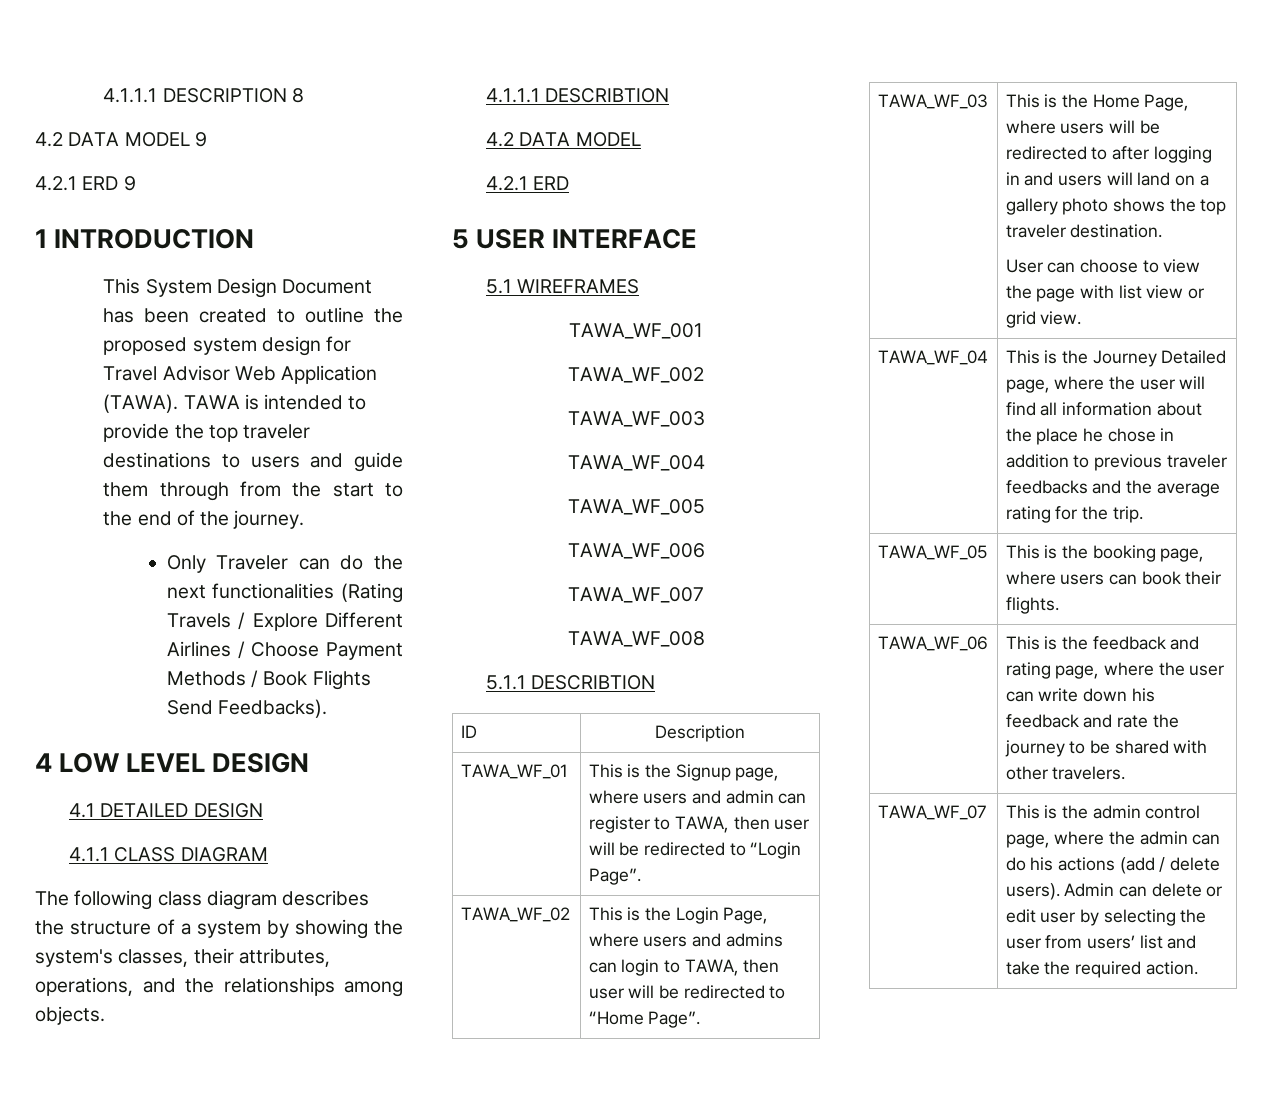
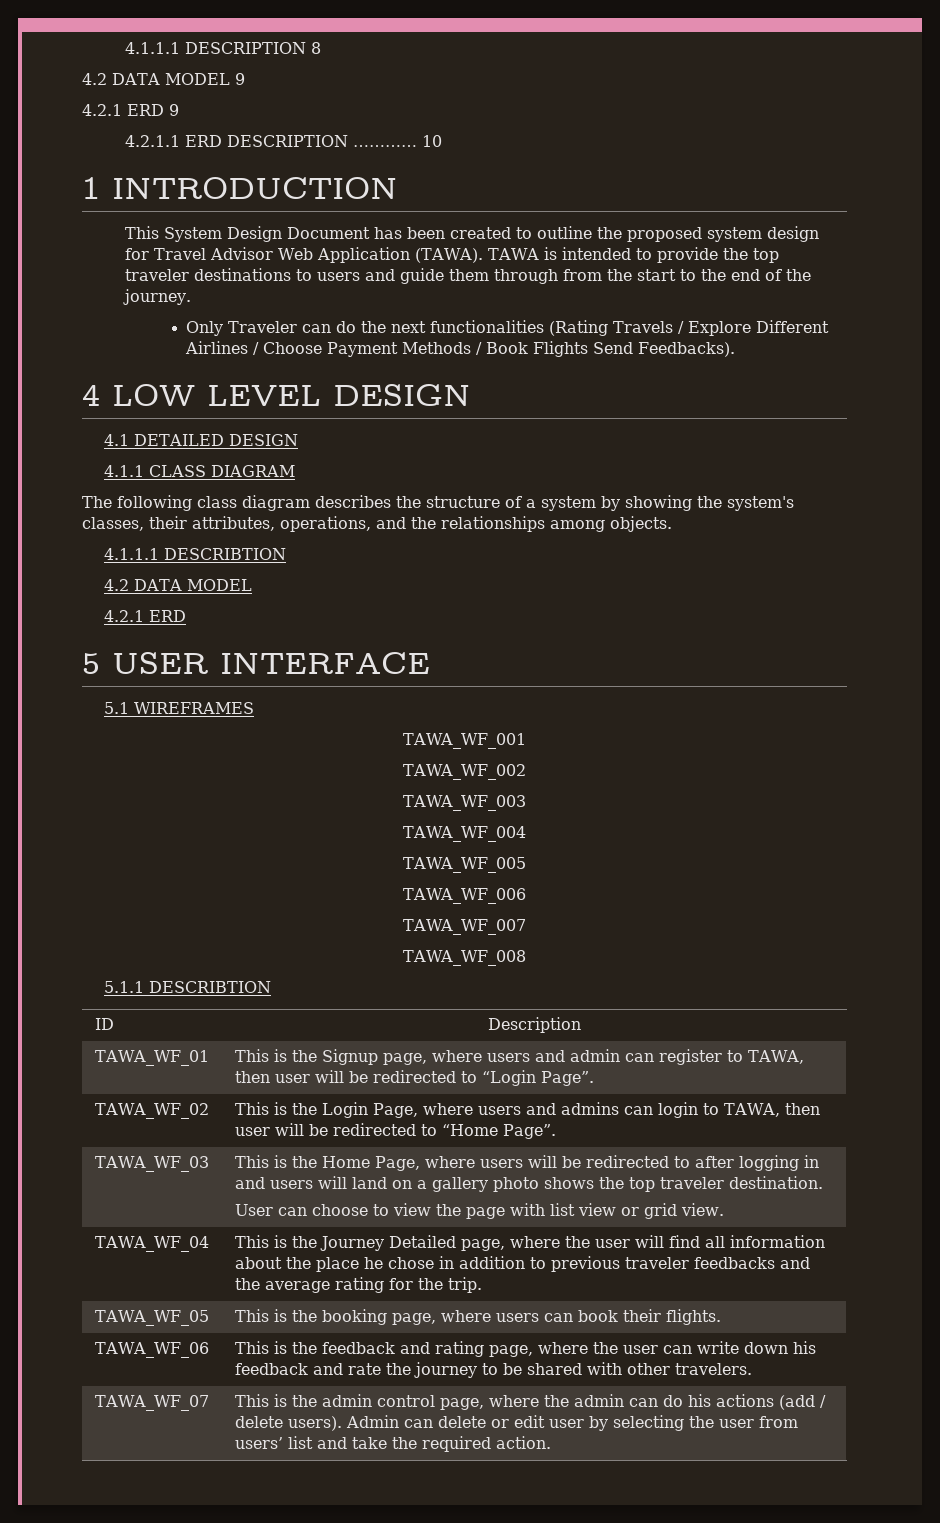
(136, 183) none -> [125,135,443,147] // 4.2.1.1 ERD DESCRIPTION ………… 10

